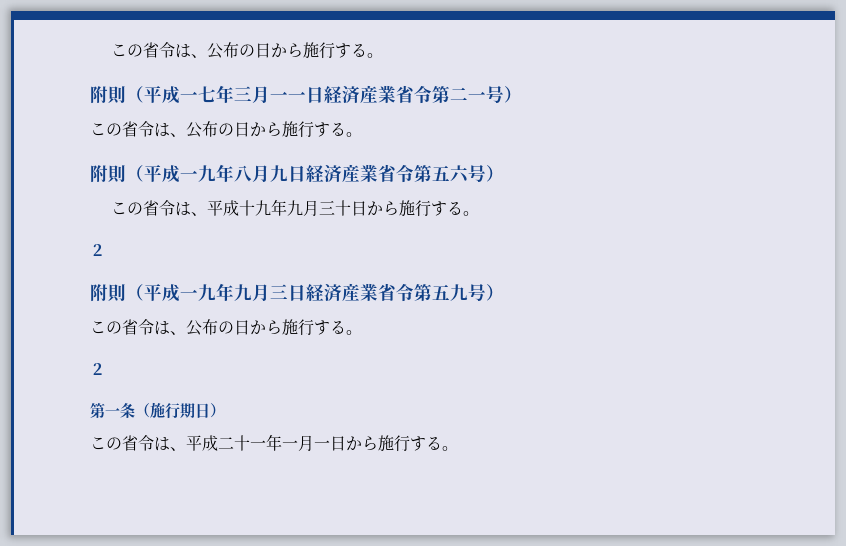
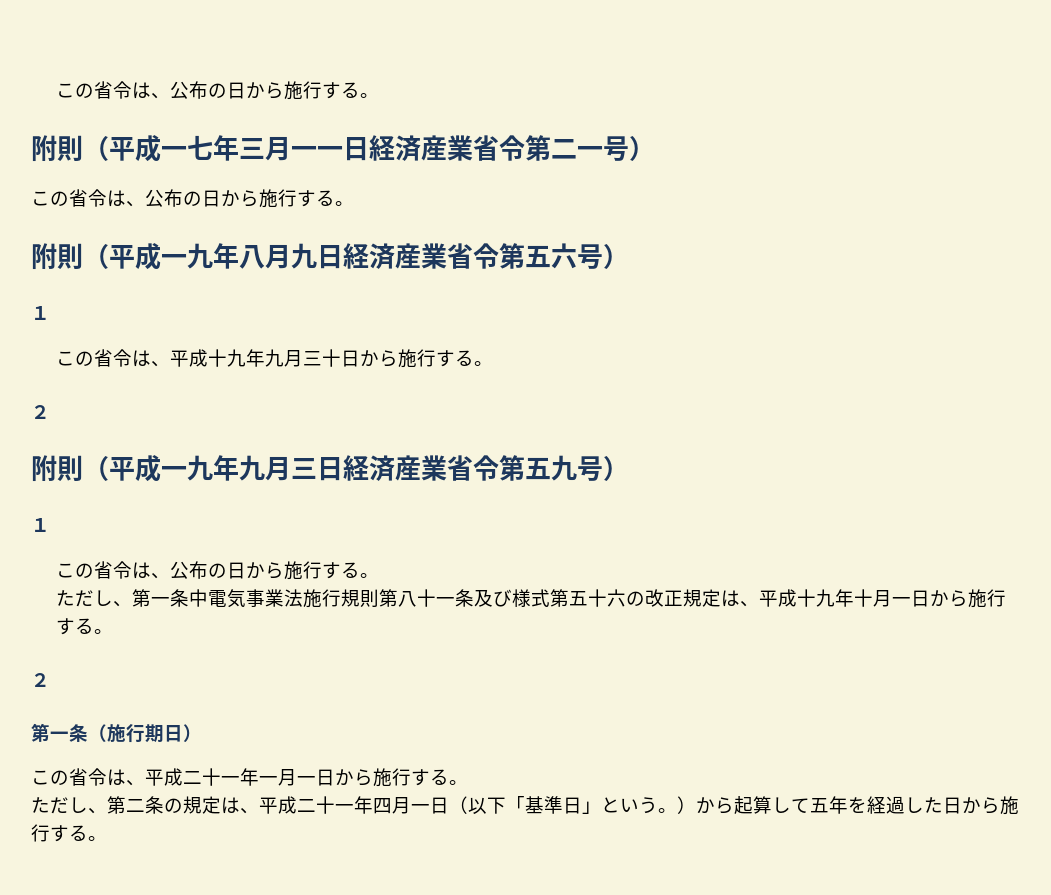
(504, 173) none -> [31,306,50,320] // １
[90,319,362,336] // この省令は、公布の日から施行する。 -> [31,518,50,532] [55,561,379,580] [55,589,1006,608] [55,618,113,635] // １ // この省令は、公布の日から施行する。 // ただし、第一条中電気事業法施行規則第八十一条及び様式第五十六の改正規定は、平成十九年十月一日から施行する。
(458, 448) none -> [31,796,1019,815] [31,824,107,842] // ただし、第二条の規定は、平成二十一年四月一日（以下「基準日」という。）から起算して五年を経過した日から施行する。

